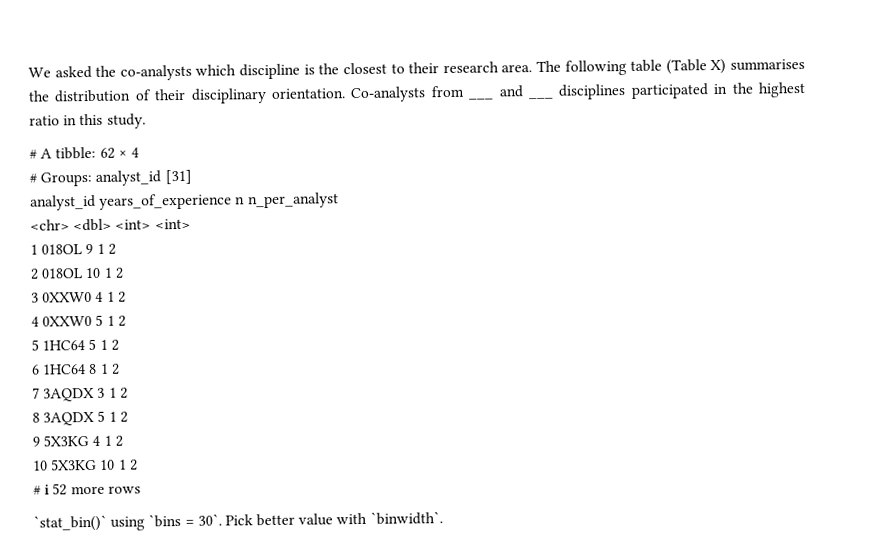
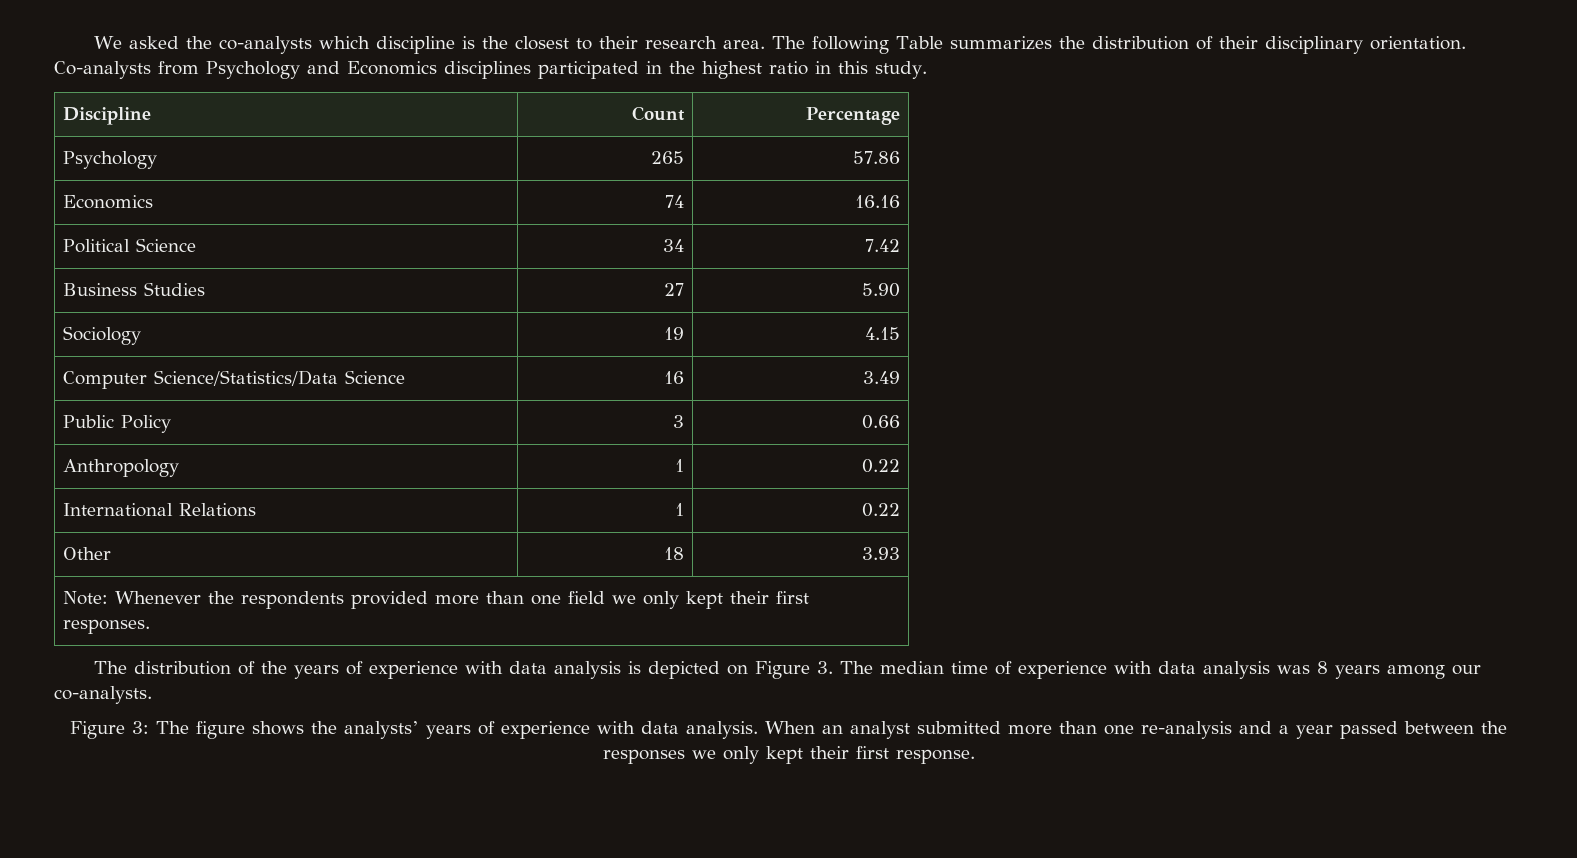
[630,58,805,75] table (Table X) summarises -> [895,36,1052,50] Table summarizes
[468,85,554,100] ___ and ___ -> [206,61,437,79] Psychology and Economics
[29,146,139,160] [29,169,192,187] [30,192,339,211] [30,218,191,232] [30,243,116,255] [30,267,123,280] [31,291,126,303] [31,314,126,327] [31,338,119,351] [31,363,120,375] [32,387,128,402] [32,410,128,426] [32,435,123,447] [33,458,138,471] [33,483,141,496] [33,511,443,532] // # A tibble: 62 × 4 // # Groups: analyst_id [31] // analyst_id years_of_experience n n_per_analyst // <chr> <dbl> <int> <int> // 1 018OL 9 1 2 // 2 018OL 10 1 2 // 3 0XXW0 4 1 2 // 4 0XXW0 5 1 2 // 5 1HC64 5 1 2 // 6 1HC64 8 1 2 // 7 3AQDX 3 1 2 // 8 3AQDX 5 1 2 // 9 5X3KG 4 1 2 // 10 5X3KG 10 1 2 // # ℹ 52 more rows // `stat_bin()` using `bins = 30`. Pick better value with `binwidth`. -> [63,107,152,125] [631,106,685,121] [805,107,900,125] [63,151,158,169] [650,151,684,164] [852,151,900,164] [63,195,154,209] [664,195,684,208] [854,195,900,208] [63,238,197,253] [662,239,684,252] [864,239,900,252] [63,282,206,296] [663,283,684,296] [861,283,900,297] [63,326,142,345] [663,327,684,340] [864,327,900,340] [63,370,406,389] [663,371,684,384] [862,371,900,384] [63,415,172,433] [672,415,684,428] [861,415,900,429] [63,459,180,477] [674,459,684,472] [861,459,900,473] [63,503,257,517] [674,503,684,516] [861,503,900,517] [63,547,112,560] [663,547,684,560] [861,547,900,560] [63,591,810,609] [63,619,151,634] [93,661,1481,679] [54,686,152,704] [70,721,1507,739] [602,746,975,764] // Discipline | Count | Percentage // Psychology | 265 | 57.86 // Economics | 74 | 16.16 // Political Science | 34 | 7.42 // Business Studies | 27 | 5.90 // Sociology | 19 | 4.15 // Computer Science/Statistics/Data Science | 16 | 3.49 // Public Policy | 3 | 0.66 // Anthropology | 1 | 0.22 // International Relations | 1 | 0.22 // Other | 18 | 3.93 // Note: Whenever the respondents provided more than one field we only kept their first responses. // The distribution of the years of experience with data analysis is depicted on Figure 3. The median time of experience with data analysis was 8 years among our co-analysts. // Figure 3: The figure shows the analysts’ years of experience with data analysis. When an analyst submitted more than one re-analysis and a year passed between the responses we only kept their first response.

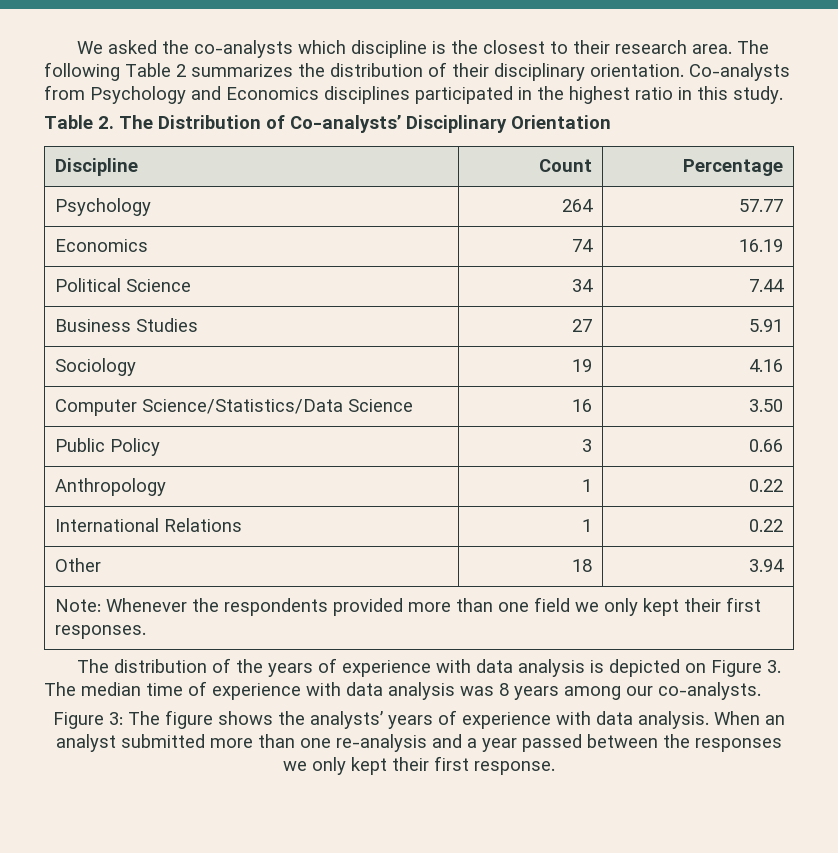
(943, 42) none -> [176,64,186,77] 2
(927, 70) none -> [44,115,611,133] // Table 2. The Distribution of Co-analysts’ Disciplinary Orientation
[650,151,684,164] [852,151,900,164] 265 | 57.86 -> [561,199,593,212] [738,199,783,212] 264 | 57.77
[854,195,900,208] 16.16 -> [738,239,783,252] 16.19
[864,239,900,252] 7.42 -> [748,279,784,292] 7.44
[861,283,900,297] 5.90 -> [748,319,783,332] 5.91
[864,327,900,340] 4.15 -> [748,359,783,372] 4.16
[862,371,900,384] 3.49 -> [748,399,783,412] 3.50
[861,547,900,560] 3.93 -> [748,559,784,572] 3.94

